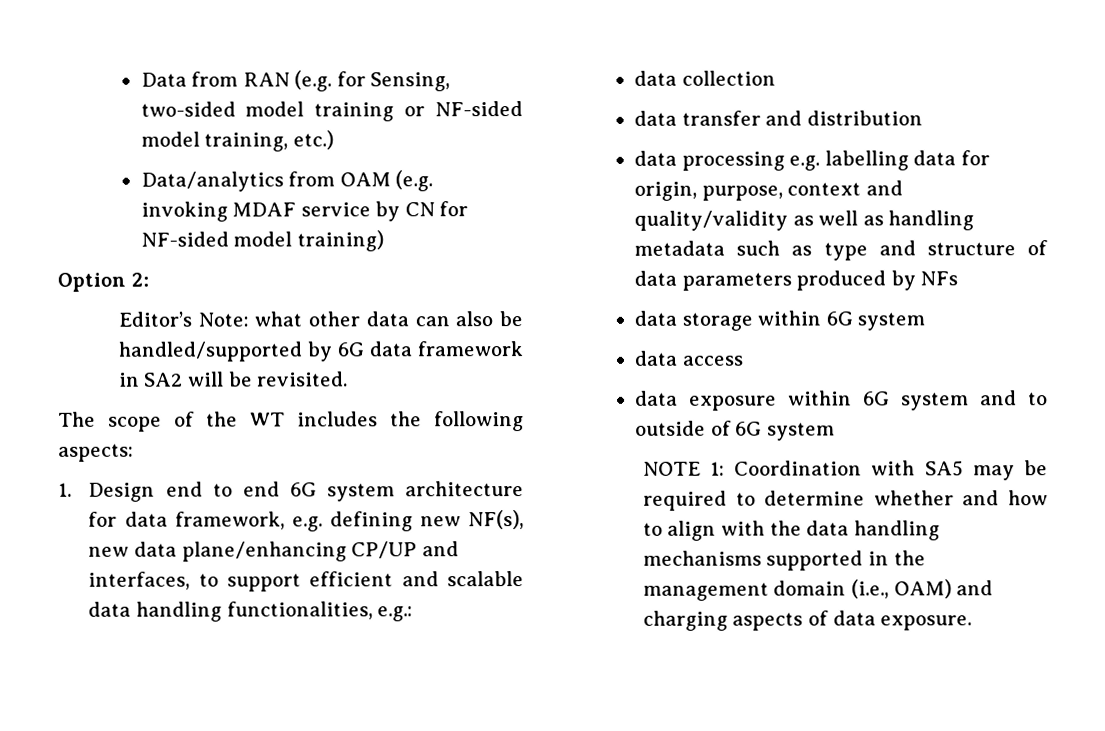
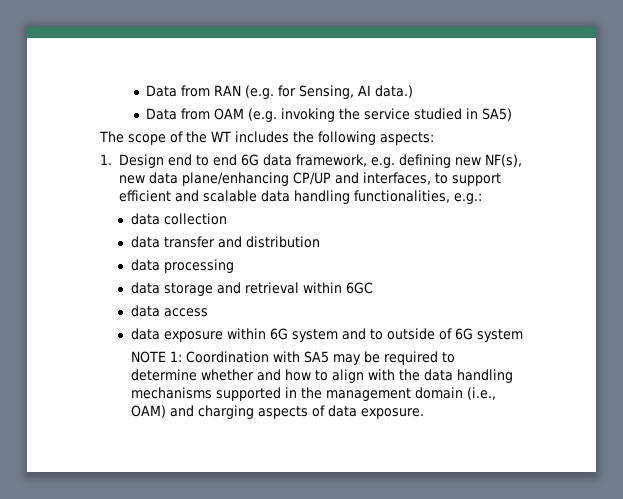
[140,101,523,122] [140,130,334,152] [140,170,434,192] [140,201,469,222] [140,230,384,252] [57,272,149,292] [117,311,523,327] [117,341,524,362] [118,371,349,387] two-sided model training or NF-sided model training, etc.) // Data/analytics from OAM (e.g. invoking MDAF service by CN for NF-sided model training) // Option 2: // Editor’s Note: what other data can also be handled/supported by 6G data framework in SA2 will be revisited. -> [358,85,414,98] [146,108,513,122] AI data.) // Data from OAM (e.g. invoking the service studied in SA5)
[326,481,524,502] [88,511,118,527] system architecture for -> (259, 160) none
[789,150,990,171] [634,180,903,201] [634,210,975,231] [634,240,1048,261] [634,270,959,291] [634,310,926,331] e.g. labelling data for origin, purpose, context and quality/validity as well as handling metadata such as type and structure of data parameters produced by NFs // data storage within 6G system -> [130,282,373,296] // data storage and retrieval within 6GC

